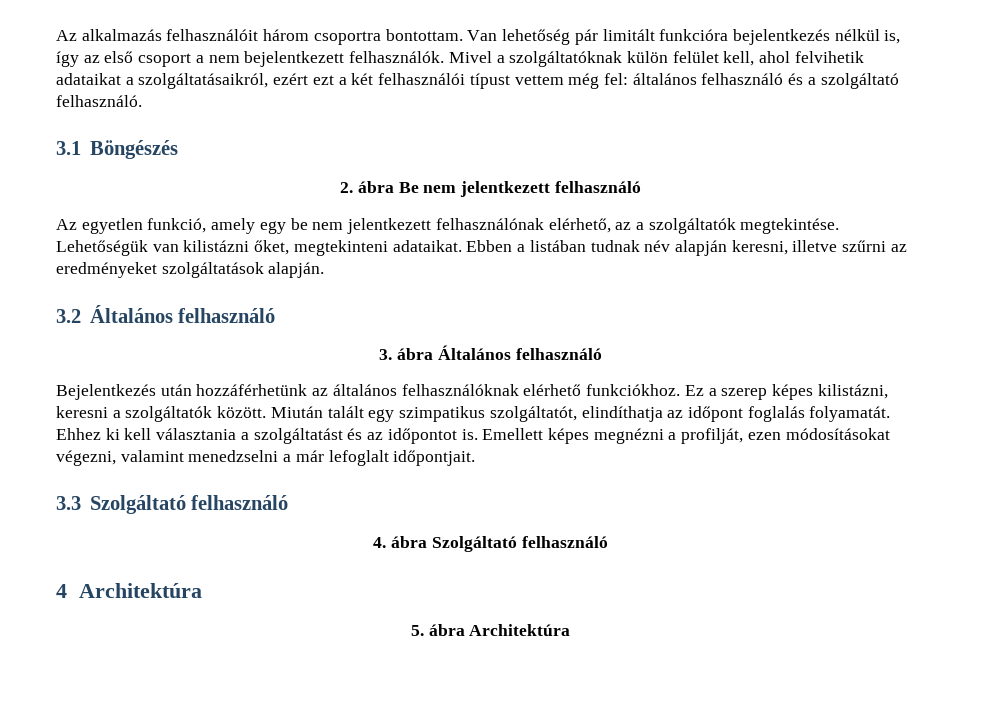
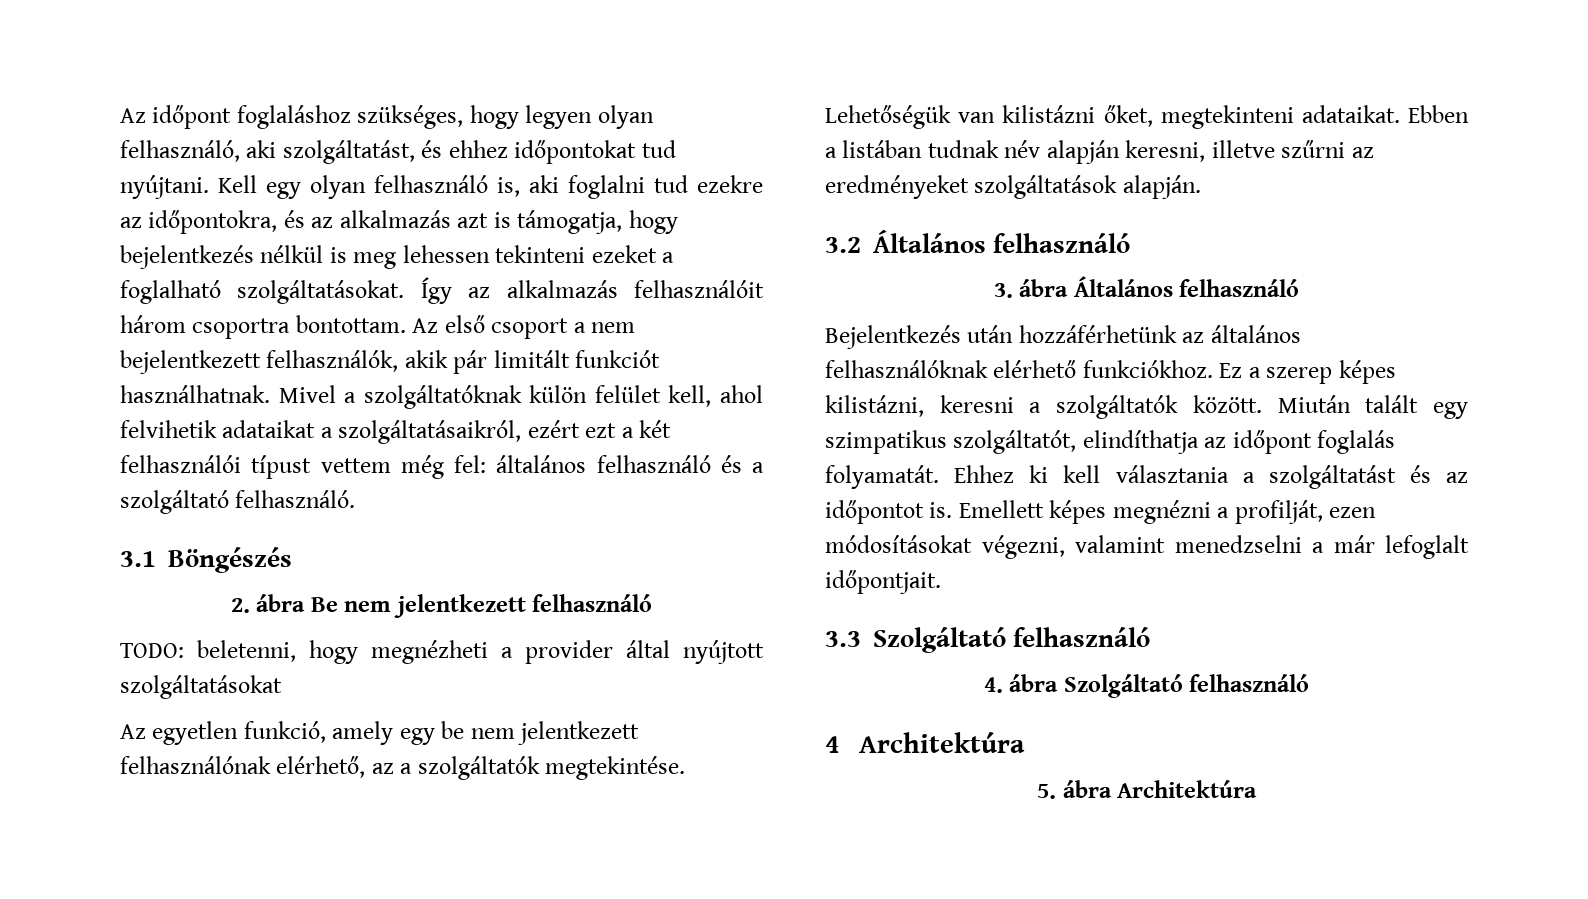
[56,30,77,41] Az -> [120,105,654,129] [120,140,676,164] [120,175,763,199] [120,210,678,234] [120,245,675,269] [120,277,491,304] Az időpont foglaláshoz szükséges, hogy legyen olyan felhasználó, aki szolgáltatást, és ehhez időpontokat tud nyújtani. Kell egy olyan felhasználó is, aki foglalni tud ezekre az időpontokra, és az alkalmazás azt is támogatja, hogy bejelentkezés nélkül is meg lehessen tekinteni ezeket a foglalható szolgáltatásokat. Így az
[467,29,901,45] [56,51,100,67] Van lehetőség pár limitált funkcióra bejelentkezés nélkül is, így az -> [412,318,439,333] Az
[349,51,445,63] felhasználók. -> [266,350,661,374] [120,385,270,403] felhasználók, akik pár limitált funkciót használhatnak.
(641, 187) none -> [120,640,764,664] [120,675,282,699] // TODO: beletenni, hogy megnézheti a provider által nyújtott szolgáltatásokat

